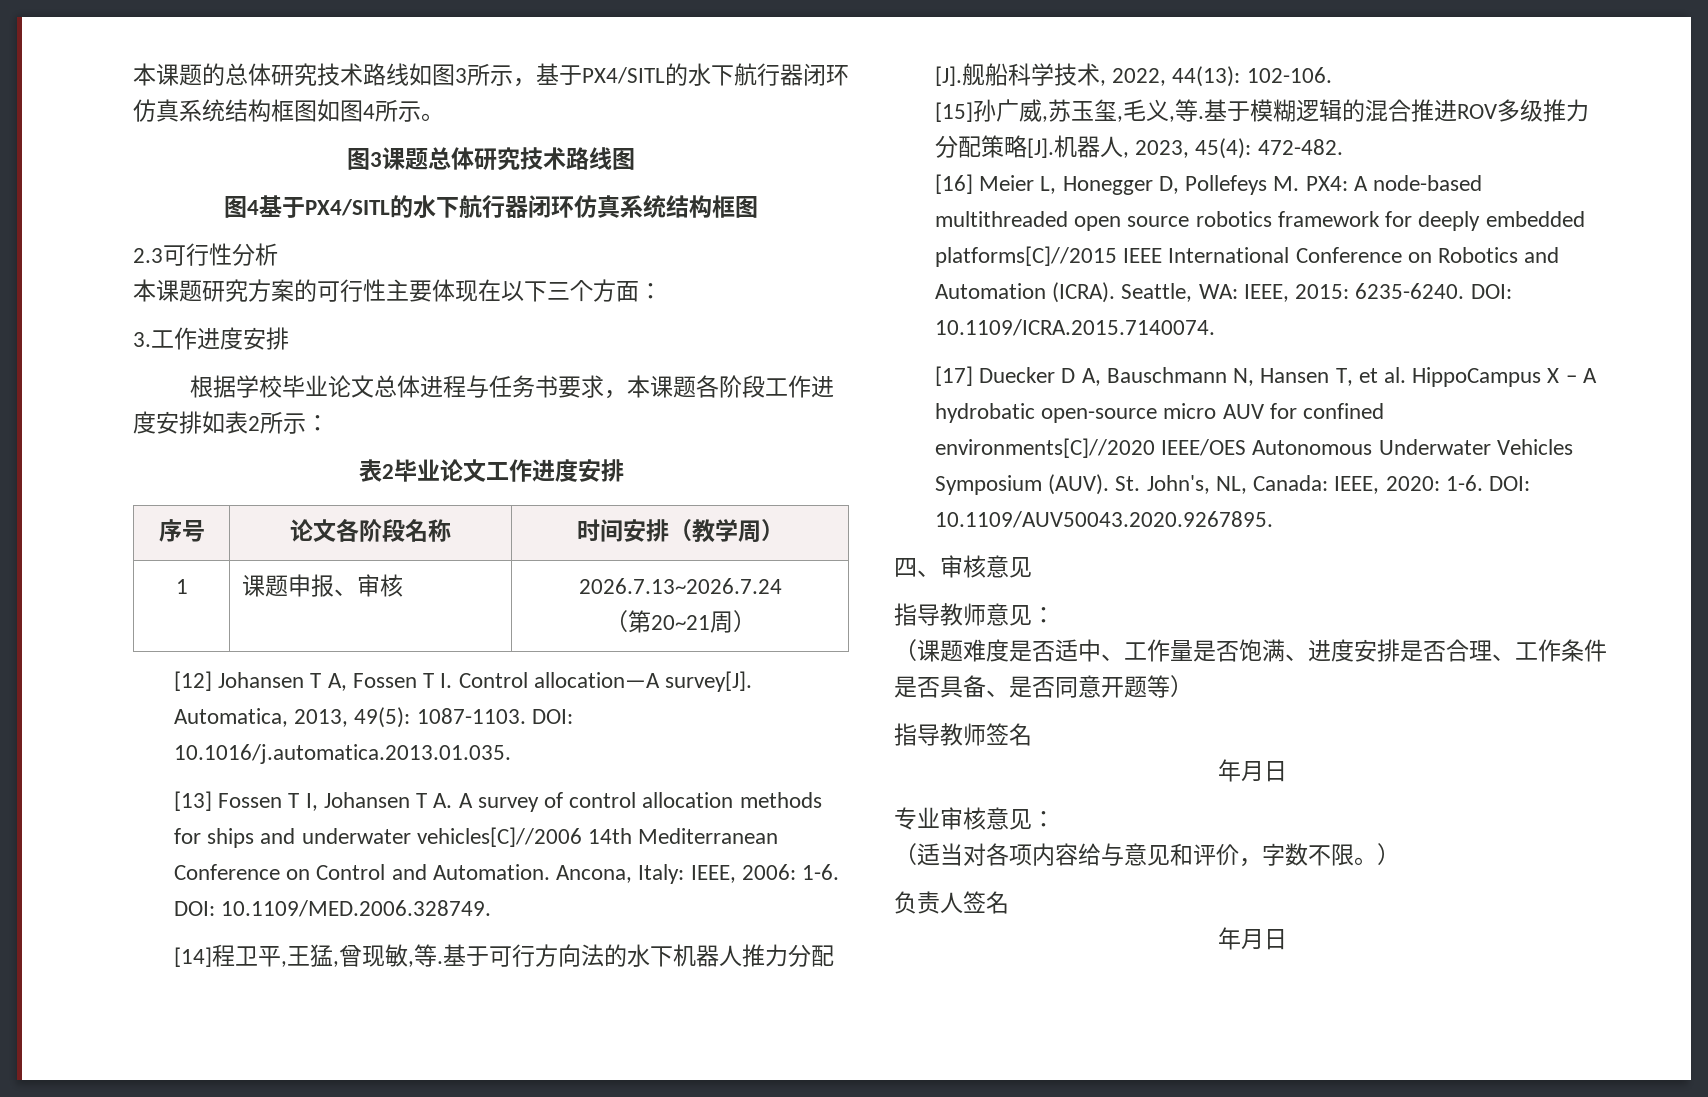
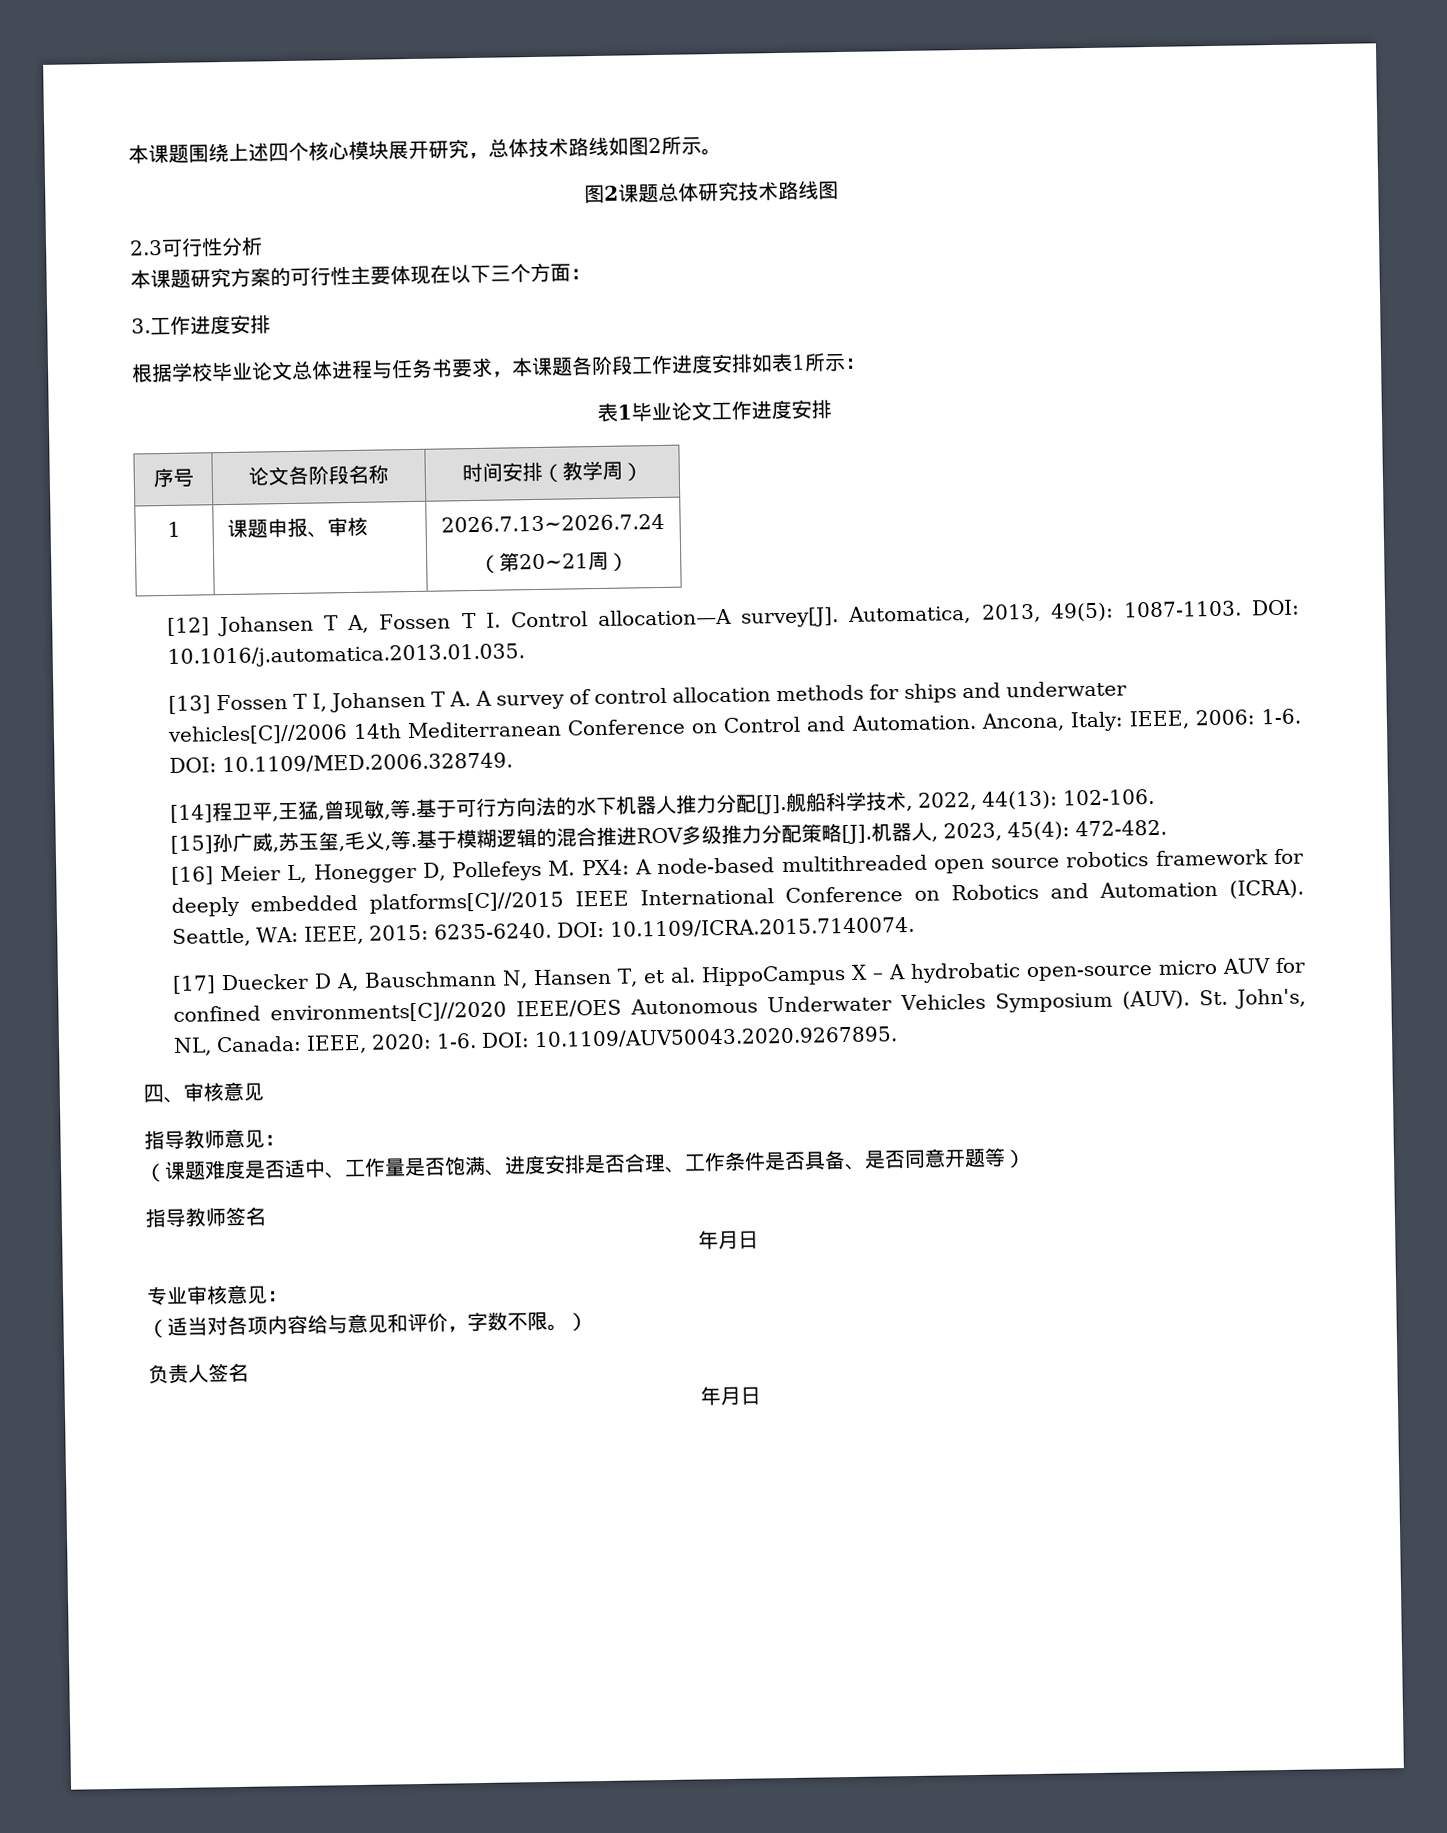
[133,63,849,87] [133,99,375,122] 本课题的总体研究技术路线如图3所示，基于PX4/SITL的水下航行器闭环仿真系统结构框图如图4 -> [128,136,662,164] 本课题围绕上述四个核心模块展开研究，总体技术路线如图2
[370,152,382,167] 3 -> [603,185,619,201] 2
[224,195,758,218] // 图4基于PX4/SITL的水下航行器闭环仿真系统结构框图 -> (839, 190) none
[248,416,260,431] 2 -> [791,354,806,370] 1
[381,464,394,479] 2 -> [616,404,632,420] 1

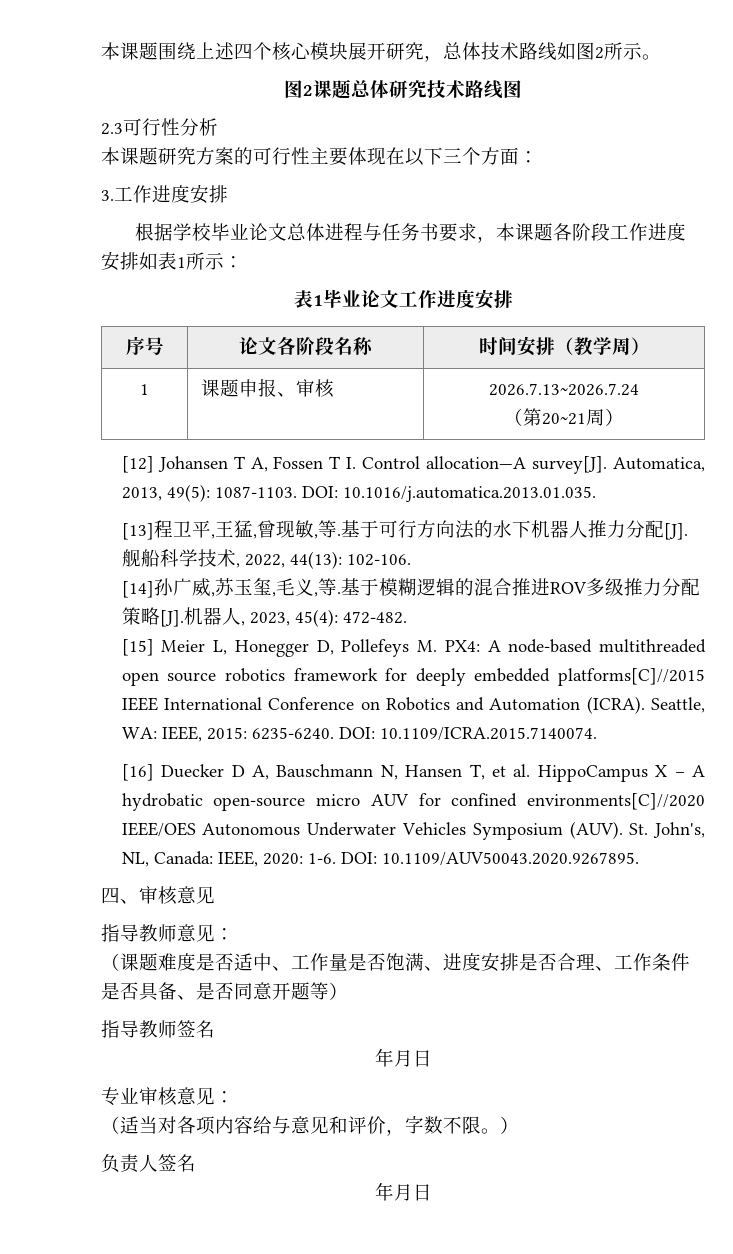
[215,680,1127,713] [166,708,1302,746] [168,752,513,774] [169,804,213,823] Fossen T I, Johansen T A. A survey of control allocation methods for ships and underwater vehicles[C]//2006 14th Mediterranean Conference on Control and Automation. Ancona, Italy: IEEE, 2006: 1-6. DOI: 10.1109/MED.2006.328749. // [14] -> (154, 531) none
[169,835,213,854] [15] -> [121,581,154,598] [14]
[170,866,214,885] [16] -> [121,639,154,656] [15]
[171,975,216,994] [17] -> [121,764,154,781] [16]

